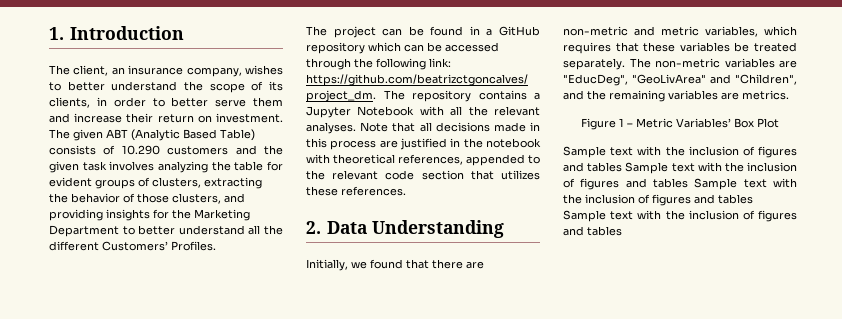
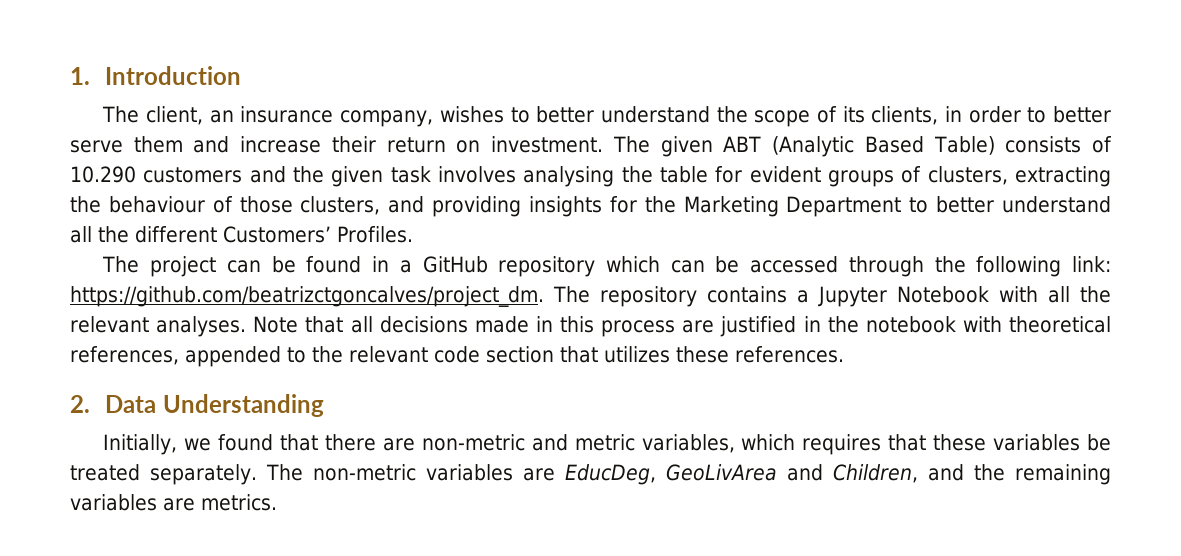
[158,161,208,173] analyzing -> [523,166,615,187] analysing
[71,193,120,203] behavior -> [108,196,205,213] behaviour
[563,74,797,86] "EducDeg", "GeoLivArea" and "Children", -> [564,464,918,485] EducDeg, GeoLivArea and Children,
[581,118,779,130] [563,146,797,158] [563,162,797,174] [563,178,797,190] [563,194,753,206] [563,210,797,222] [563,226,622,236] // Figure 1 – Metric Variables’ Box Plot // Sample text with the inclusion of figures and tables Sample text with the inclusion of figures and tables Sample text with the inclusion of figures and tables Sample text with the inclusion of figures and tables -> (277, 502) none

